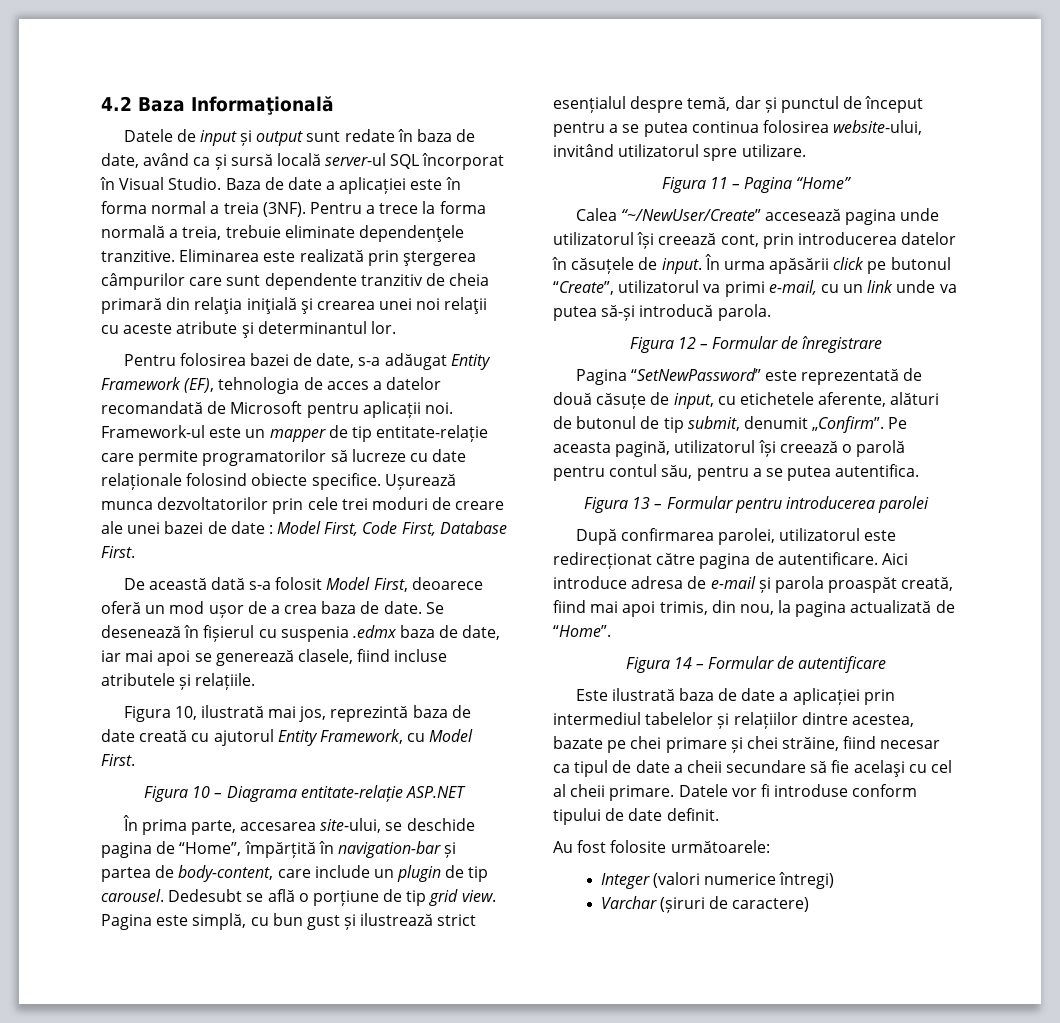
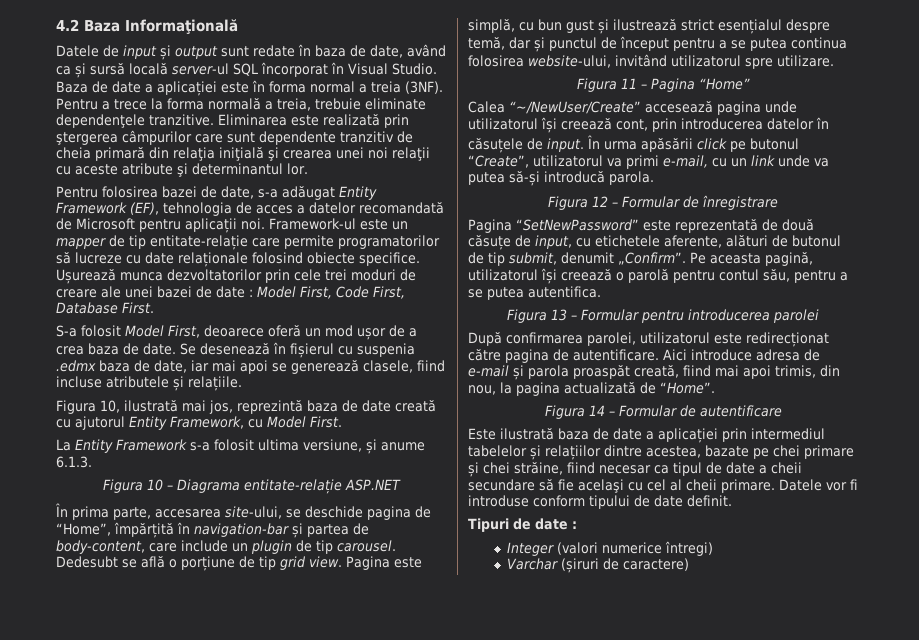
[123,577,272,590] De această dată s-a -> [56,325,77,337] S-a
(135, 760) none -> [56,439,425,454] [56,456,92,468] // La Entity Framework s-a folosit ultima versiune, și anume 6.1.3.
[553,840,770,853] Au fost folosite următoarele: -> [468,518,577,532] Tipuri de date :

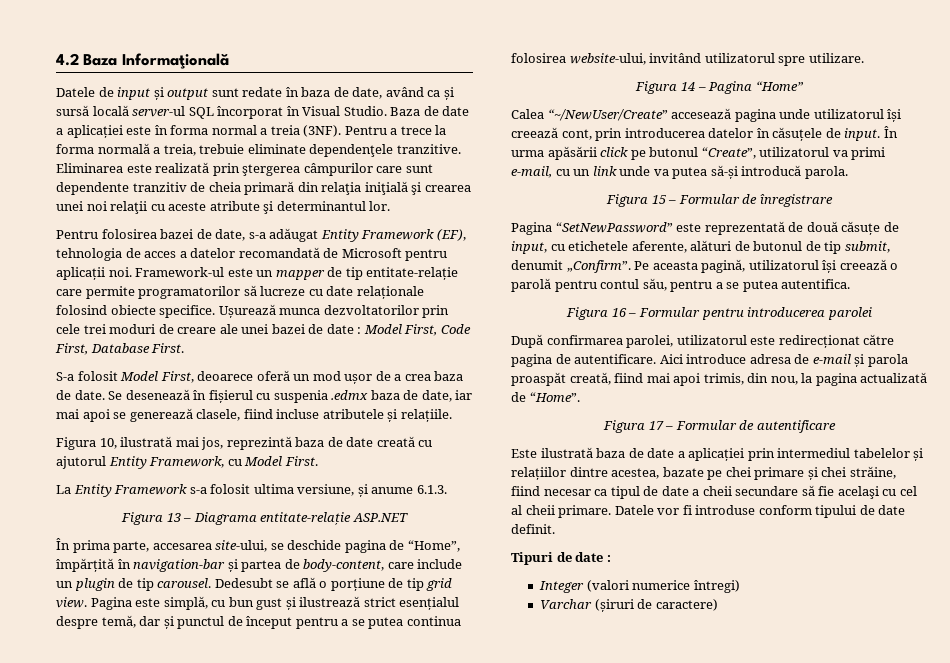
[146,479,163,491] 10 -> [166,513,181,522] 13
[620,78,637,89] 11 -> [680,82,695,91] 14
[592,196,608,207] 12 -> [651,195,666,204] 15
[551,309,567,321] 13 -> [611,308,627,317] 16
[588,405,605,416] 14 -> [648,421,664,430] 17

